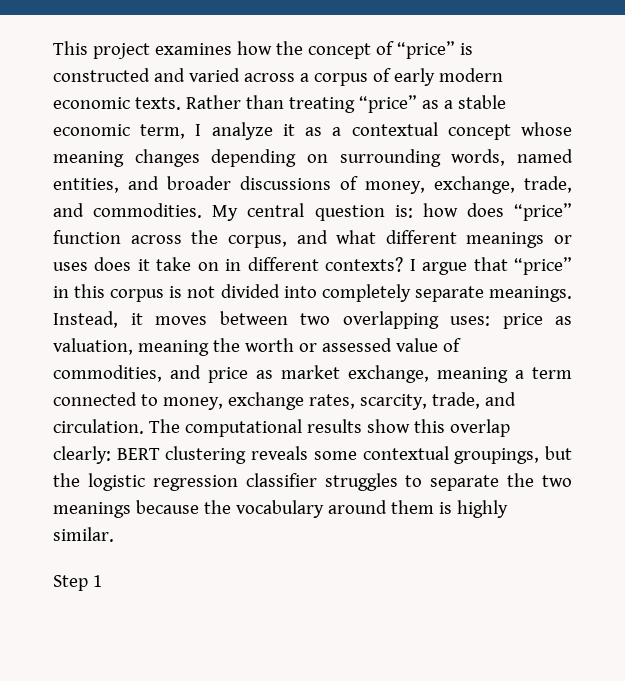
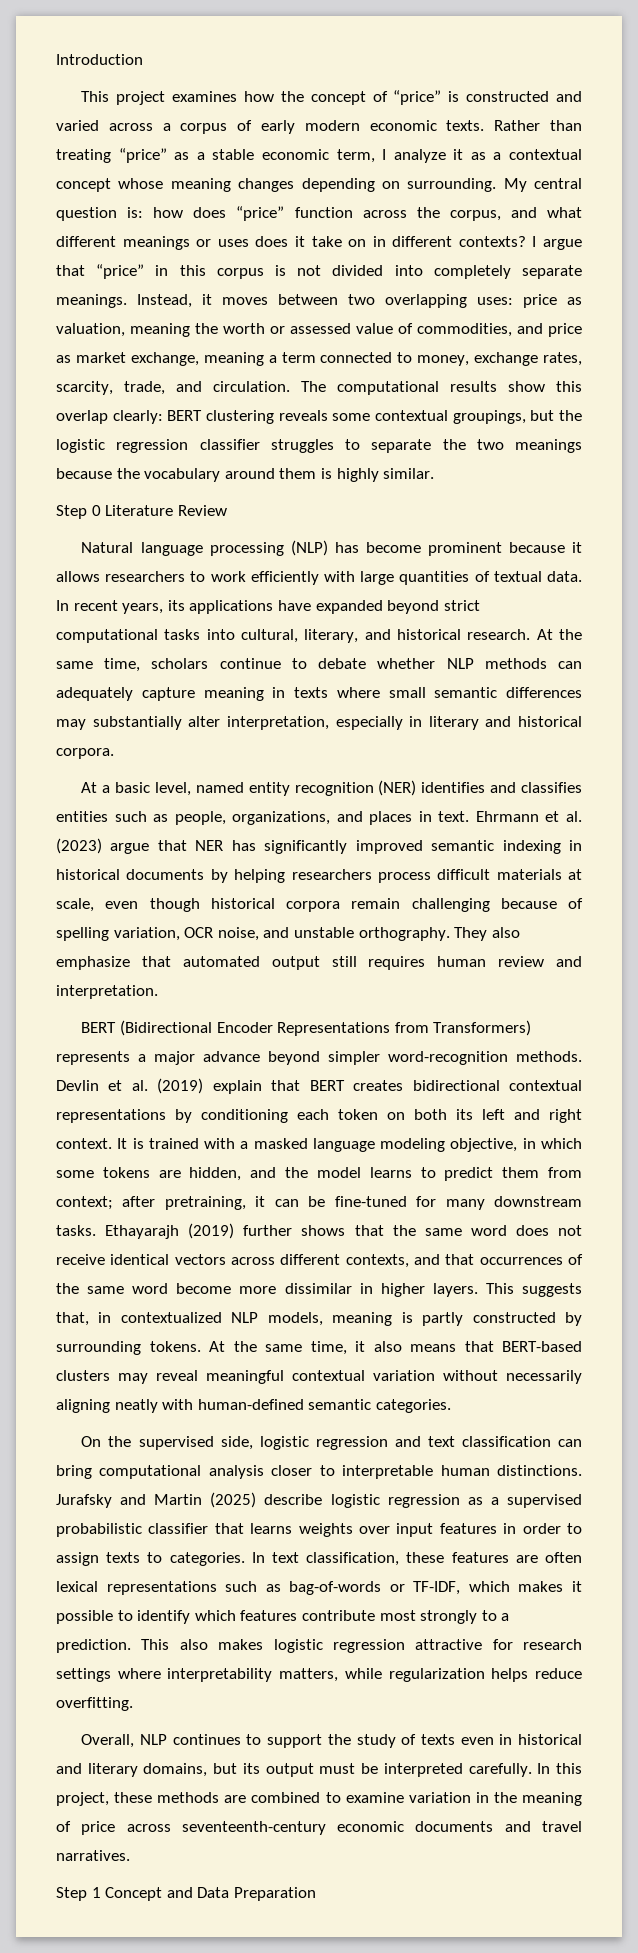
(53, 48) none -> [56,54,143,65] Introduction //
[339,149,573,167] [53,176,572,194] [53,203,203,218] surrounding words, named entities, and broader discussions of money, exchange, trade, and commodities. -> [407,178,497,192] surrounding.
[92,575,102,587] 1 -> [91,505,227,516] [81,540,582,556] [56,571,582,585] [56,600,480,614] [56,629,582,643] [56,658,582,672] [56,687,582,701] [56,716,582,730] [56,748,114,759] [81,780,582,796] [56,811,582,825] [56,838,583,854] [56,869,582,883] [56,898,583,912] [56,927,520,941] [56,956,582,970] [56,985,158,999] [81,1020,532,1036] [56,1051,582,1065] [56,1078,582,1094] [56,1109,582,1123] [56,1138,582,1152] [56,1167,582,1181] [56,1196,582,1210] [56,1223,583,1239] [56,1254,583,1268] [56,1283,583,1297] [56,1312,582,1326] [56,1341,582,1355] [56,1370,582,1384] [56,1399,451,1413] [81,1436,582,1450] [56,1465,582,1479] [56,1492,582,1508] [56,1523,582,1537] [56,1552,582,1566] [56,1581,582,1595] [56,1610,510,1624] [56,1639,582,1653] [56,1668,582,1682] [56,1697,133,1711] [81,1734,583,1748] [56,1763,583,1777] [56,1792,583,1806] [56,1821,582,1835] [56,1850,130,1861] [56,1887,316,1901] 0 Literature Review // Natural language processing (NLP) has become prominent because it allows researchers to work efficiently with large quantities of textual data. In recent years, its applications have expanded beyond strict computational tasks into cultural, literary, and historical research. At the same time, scholars continue to debate whether NLP methods can adequately capture meaning in texts where small semantic differences may substantially alter interpretation, especially in literary and historical corpora. // At a basic level, named entity recognition (NER) identifies and classifies entities such as people, organizations, and places in text. Ehrmann et al. (2023) argue that NER has significantly improved semantic indexing in historical documents by helping researchers process difficult materials at scale, even though historical corpora remain challenging because of spelling variation, OCR noise, and unstable orthography. They also emphasize that automated output still requires human review and interpretation. // BERT (Bidirectional Encoder Representations from Transformers) represents a major advance beyond simpler word-recognition methods. Devlin et al. (2019) explain that BERT creates bidirectional contextual representations by conditioning each token on both its left and right context. It is trained with a masked language modeling objective, in which some tokens are hidden, and the model learns to predict them from context; after pretraining, it can be fine-tuned for many downstream tasks. Ethayarajh (2019) further shows that the same word does not receive identical vectors across different contexts, and that occurrences of the same word become more dissimilar in higher layers. This suggests that, in contextualized NLP models, meaning is partly constructed by surrounding tokens. At the same time, it also means that BERT-based clusters may reveal meaningful contextual variation without necessarily aligning neatly with human-defined semantic categories. // On the supervised side, logistic regression and text classification can bring computational analysis closer to interpretable human distinctions. Jurafsky and Martin (2025) describe logistic regression as a supervised probabilistic classifier that learns weights over input features in order to assign texts to categories. In text classification, these features are often lexical representations such as bag-of-words or TF-IDF, which makes it possible to identify which features contribute most strongly to a prediction. This also makes logistic regression attractive for research settings where interpretability matters, while regularization helps reduce overfitting. // Overall, NLP continues to support the study of texts even in historical and literary domains, but its output must be interpreted carefully. In this project, these methods are combined to examine variation in the meaning of price across seventeenth-century economic documents and travel narratives. // Step 1 Concept and Data Preparation

